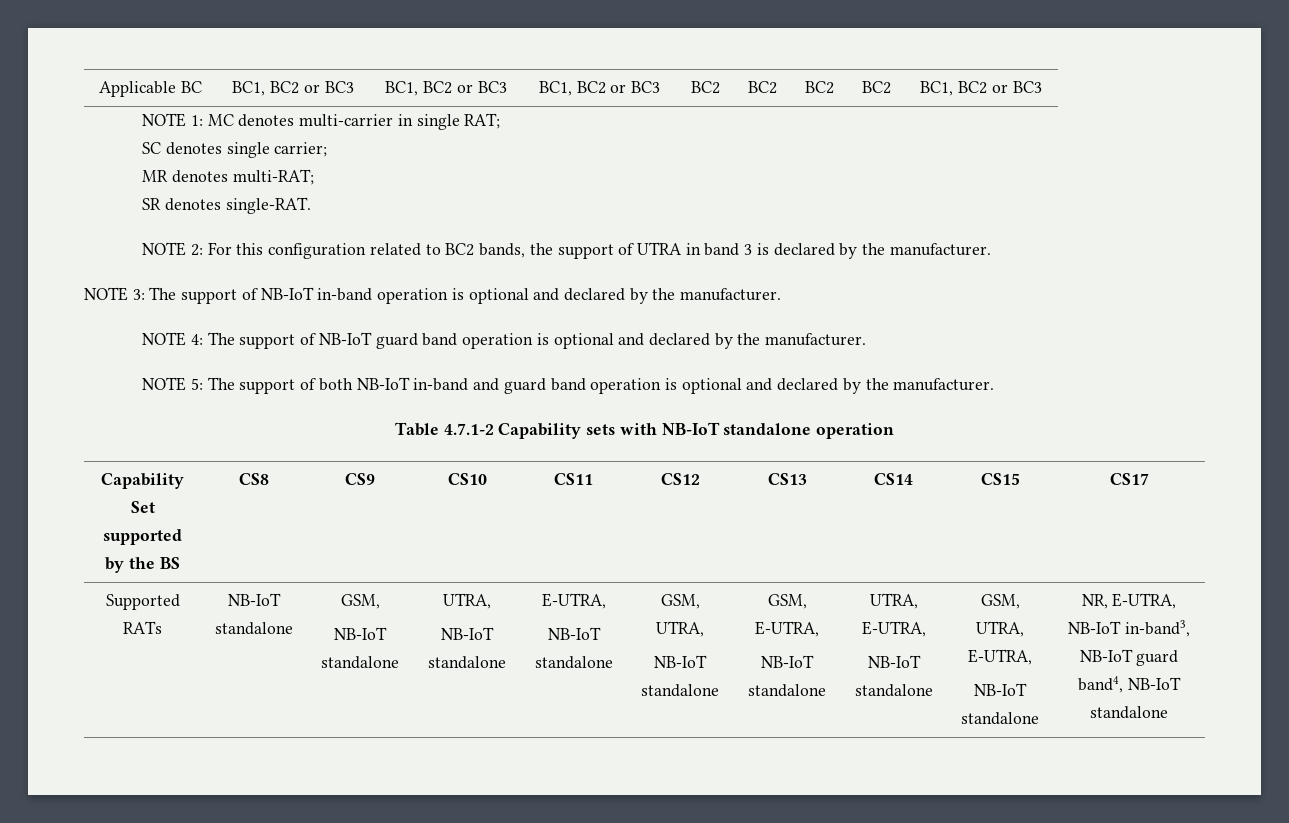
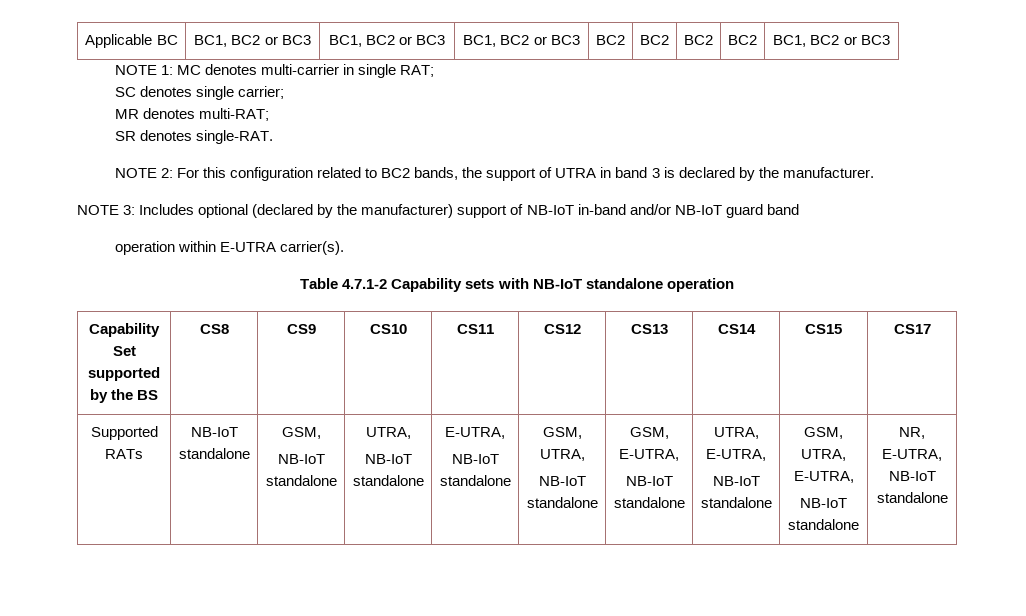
[149,287,782,304] [142,332,867,349] [142,377,995,394] The support of NB-IoT in-band operation is optional and declared by the manufacturer. // NOTE 4: The support of NB-IoT guard band operation is optional and declared by the manufacturer. // NOTE 5: The support of both NB-IoT in-band and guard band operation is optional and declared by the manufacturer. -> [139,204,799,218] [114,241,344,255] Includes optional (declared by the manufacturer) support of NB-IoT in-band and/or NB-IoT guard band // operation within E-UTRA carrier(s).
[1124,620,1190,637] [1079,649,1179,666] [1078,676,1181,693] in-band3, NB-IoT guard band4, NB-IoT -> (936, 476) none

